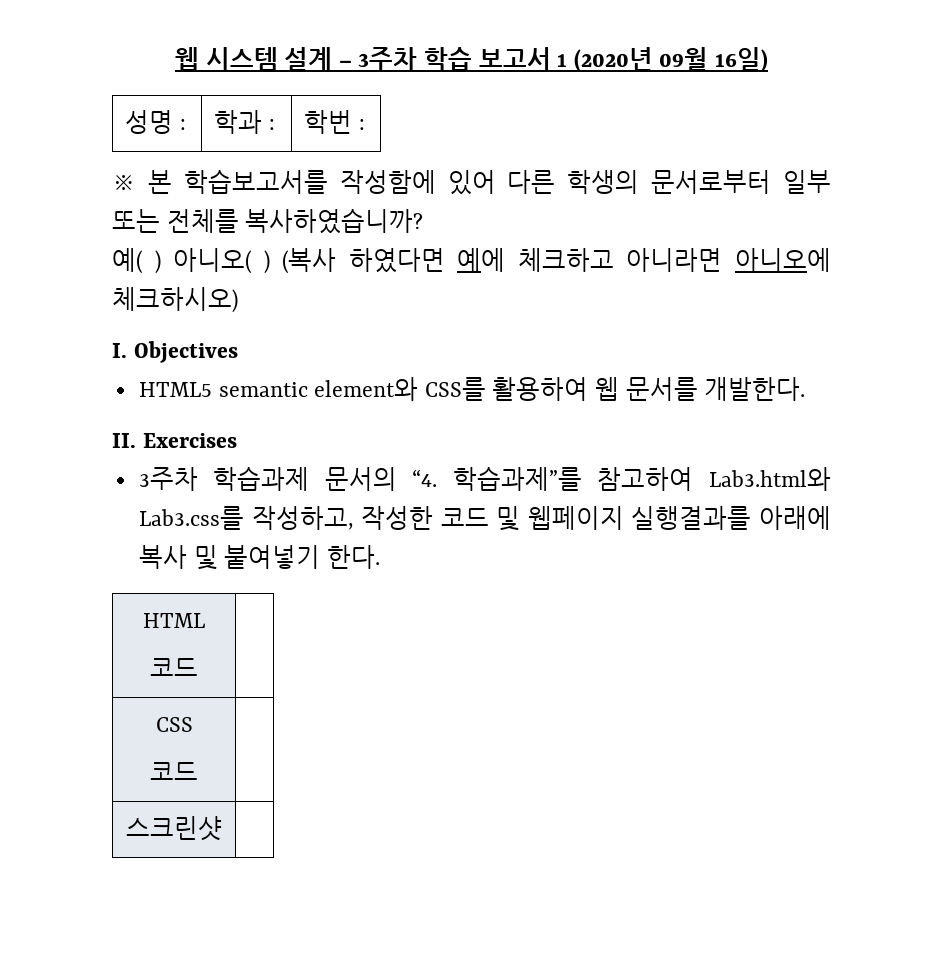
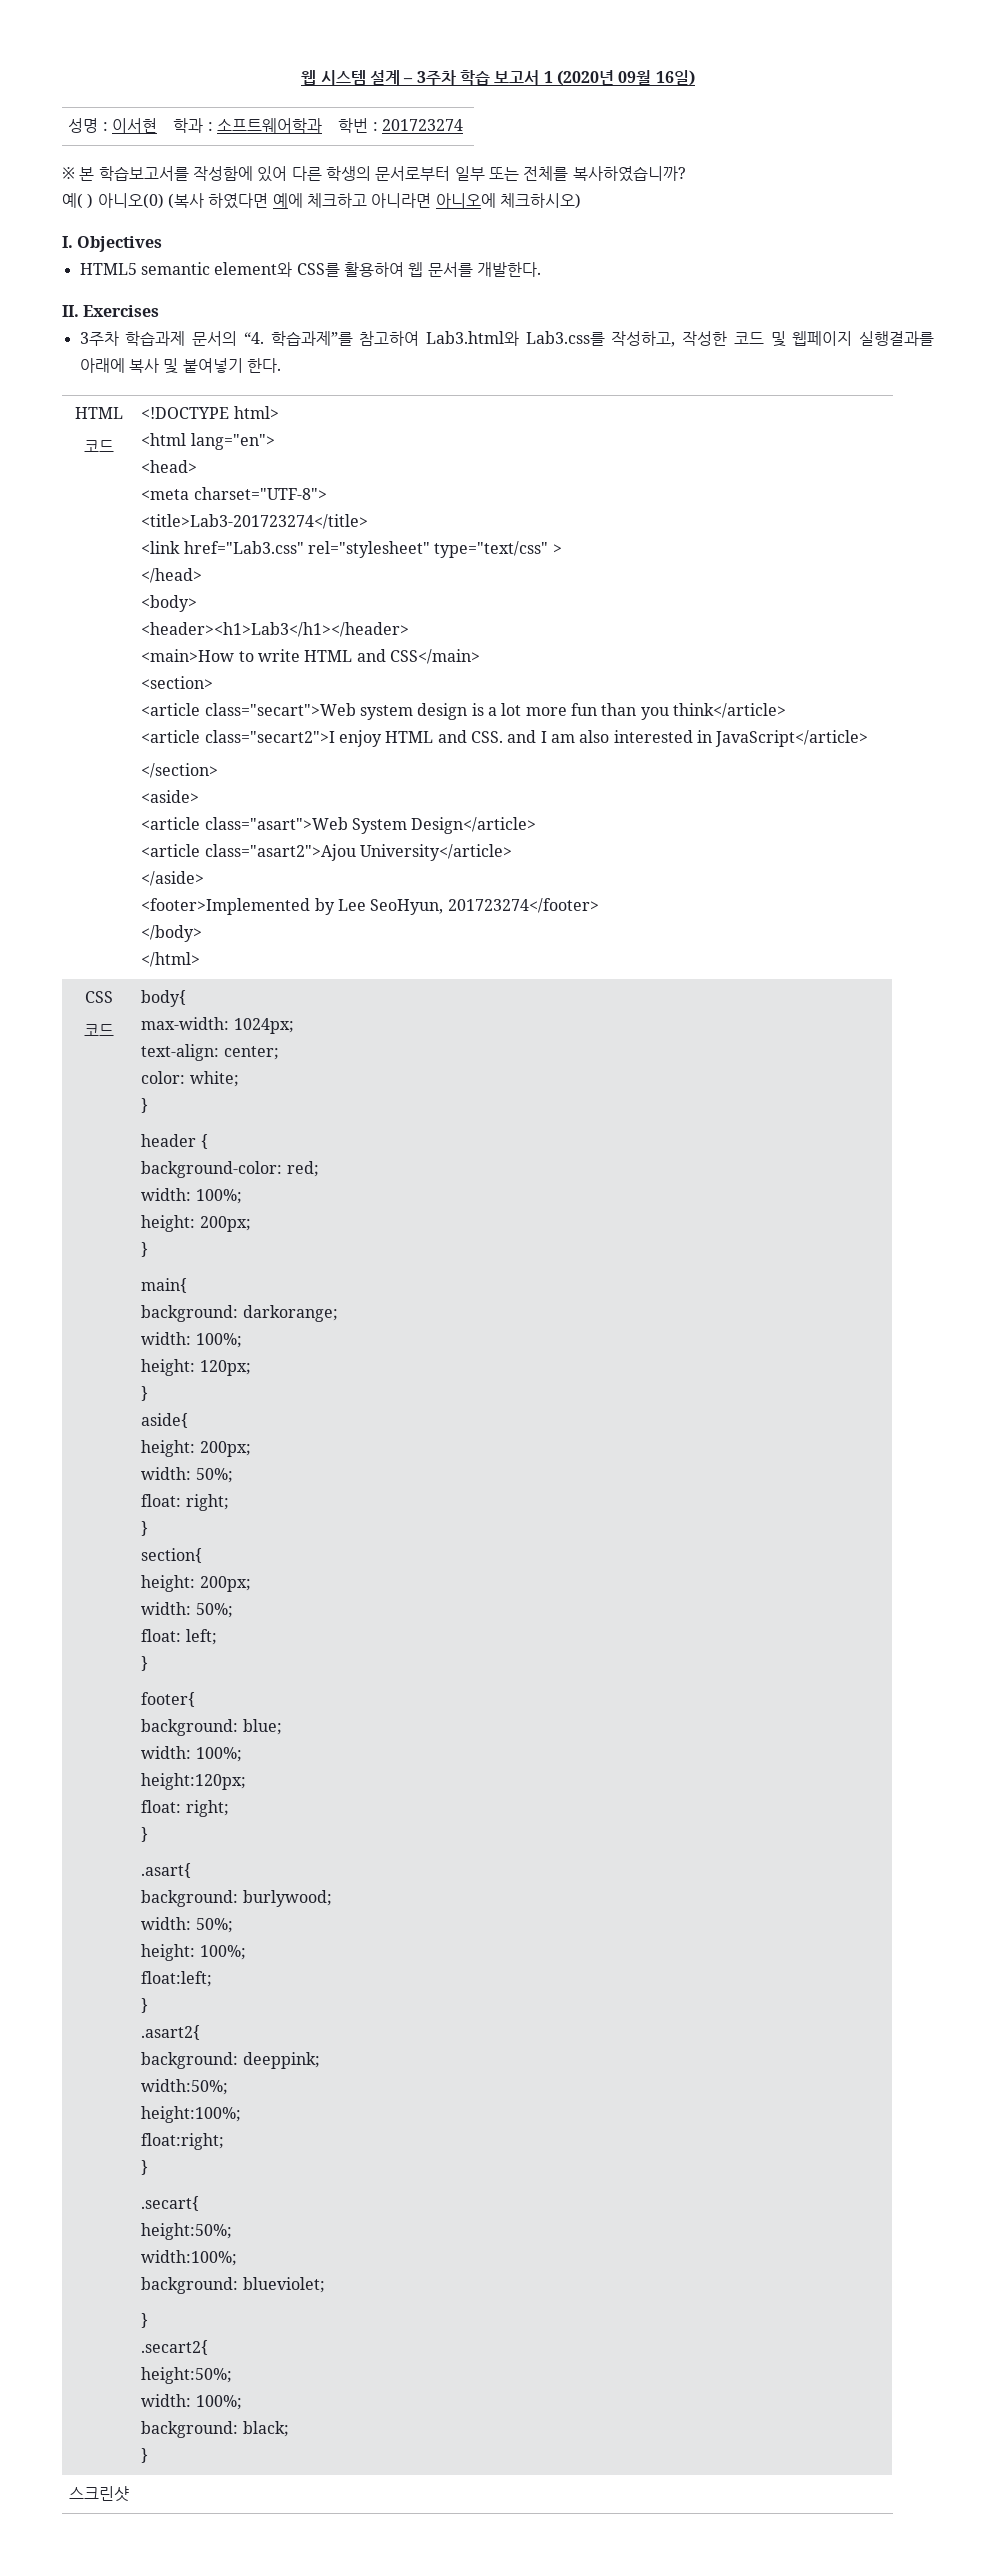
(186, 124) none -> [112,118,158,133] 이서현
(275, 124) none -> [217,118,323,133] 소프트웨어학과
(365, 124) none -> [382,119,464,131] 201723274
[173,248,270,274] 아니오( ) -> [97,193,164,209] 아니오(0)
[155,717,193,732] [150,762,198,780] // CSS // 코드 | -> [141,406,279,419] [141,433,275,450] [141,460,198,473] [141,487,327,500] [141,514,369,529] [141,541,562,558] [141,568,203,583] [141,595,198,612] [141,622,410,637] [141,649,481,664] [141,676,214,689] [141,703,786,720] [141,730,869,747] [141,763,219,778] [141,790,200,803] [141,817,537,834] [141,844,513,861] [141,871,205,886] [141,898,599,915] [141,925,203,942] [141,952,201,967] [85,991,113,1003] [84,1024,114,1036] [141,990,187,1007] [141,1017,294,1034] [141,1044,279,1061] [141,1071,239,1087] [141,1098,149,1113] [141,1134,208,1149] [141,1161,319,1178] [141,1188,242,1204] [141,1215,251,1232] [141,1242,149,1257] [141,1278,188,1293] [141,1305,338,1322] [141,1332,242,1348] [141,1359,251,1376] [141,1386,149,1401] [141,1413,189,1428] [141,1440,251,1457] [141,1467,233,1483] [141,1494,229,1511] [141,1521,149,1536] [141,1548,203,1563] [141,1575,251,1592] [141,1602,233,1618] [141,1629,217,1645] [141,1656,149,1671] [141,1692,196,1707] [141,1719,282,1736] [141,1746,242,1762] [141,1773,247,1790] [141,1800,229,1817] [141,1827,149,1842] [141,1863,192,1878] [141,1890,332,1907] [141,1917,233,1933] [141,1944,246,1961] [141,1971,213,1987] [141,1998,149,2013] [141,2025,201,2040] [141,2052,320,2069] [141,2079,229,2095] [141,2106,242,2123] [141,2133,225,2150] [141,2160,149,2175] [141,2196,200,2211] [141,2223,233,2240] [141,2250,238,2266] [141,2277,325,2294] [141,2313,149,2328] [141,2340,209,2355] [141,2367,233,2384] [141,2394,242,2410] [141,2421,289,2438] [141,2448,149,2463] <!DOCTYPE html> // <html lang="en"> // <head> // <meta charset="UTF-8"> // <title>Lab3-201723274</title> // <link href="Lab3.css" rel="stylesheet" type="text/css" > // </head> // <body> // <header><h1>Lab3</h1></header> // <main>How to write HTML and CSS</main> // <section> // <article class="secart">Web system design is a lot more fun than you think</article> // <article class="secart2">I enjoy HTML and CSS. and I am also interested in JavaScript</article> // </section> // <aside> // <article class="asart">Web System Design</article> // <article class="asart2">Ajou University</article> // </aside> // <footer>Implemented by Lee SeoHyun, 201723274</footer> // </body> // </html> // CSS // 코드 | body{ // max-width: 1024px; // text-align: center; // color: white; // } // header { // background-color: red; // width: 100%; // height: 200px; // } // main{ // background: darkorange; // width: 100%; // height: 120px; // } // aside{ // height: 200px; // width: 50%; // float: right; // } // section{ // height: 200px; // width: 50%; // float: left; // } // footer{ // background: blue; // width: 100%; // height:120px; // float: right; // } // .asart{ // background: burlywood; // width: 50%; // height: 100%; // float:left; // } // .asart2{ // background: deeppink; // width:50%; // height:100%; // float:right; // } // .secart{ // height:50%; // width:100%; // background: blueviolet; // } // .secart2{ // height:50%; // width: 100%; // background: black; // }

